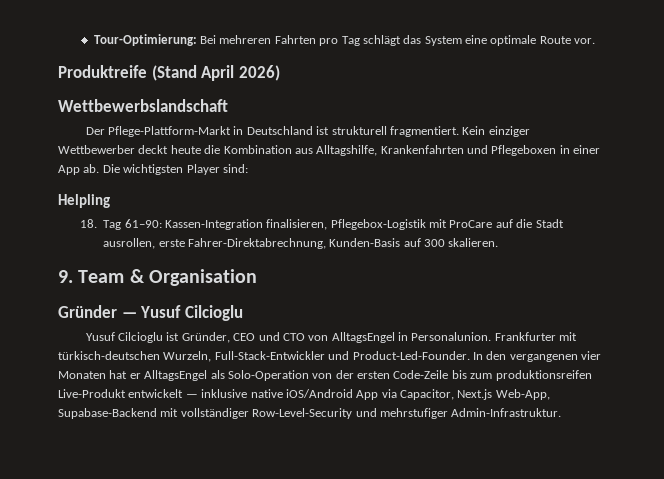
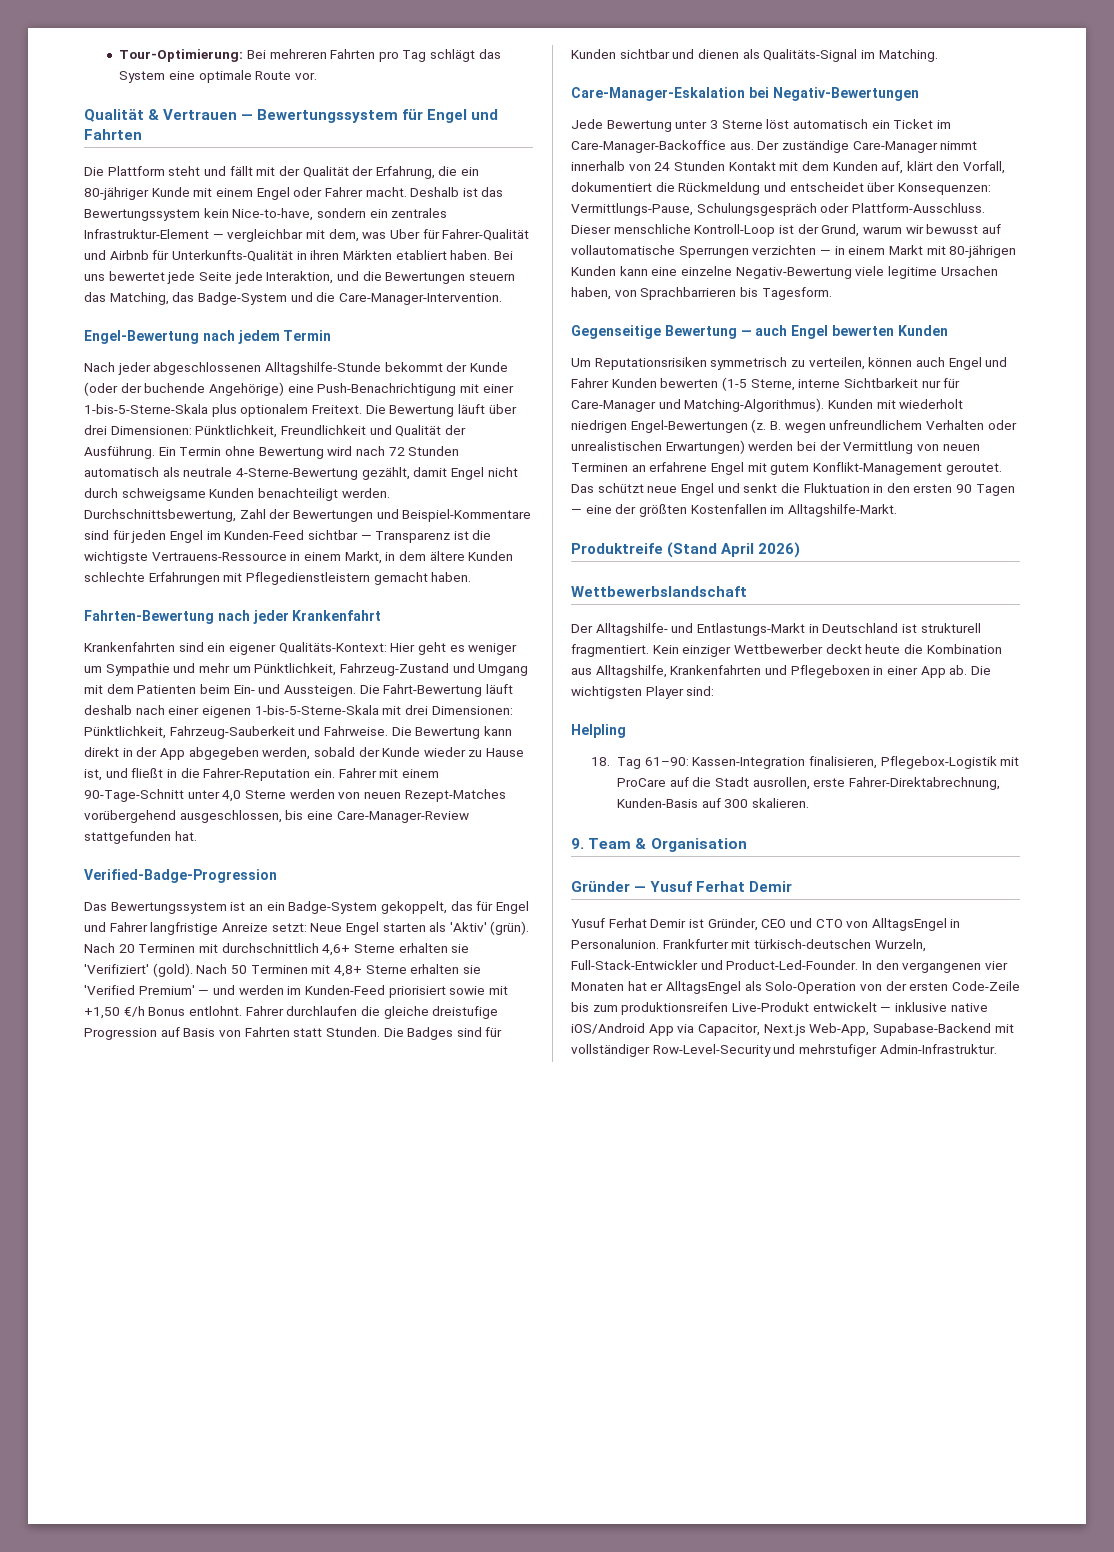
(596, 41) none -> [84,109,499,123] [84,129,142,140] [84,166,480,179] [84,187,504,200] [84,208,448,221] [84,229,530,242] [84,250,513,262] [84,271,515,284] [84,292,502,305] [84,330,332,344] [84,362,508,375] [84,382,514,396] [84,404,517,417] [84,425,466,438] [84,446,460,459] [84,467,518,480] [84,488,390,501] [84,509,532,522] [84,530,492,543] [84,551,514,564] [84,572,472,585] [84,610,382,624] [84,642,518,655] [84,663,529,676] [84,684,513,697] [84,705,513,718] [84,726,512,739] [84,747,525,760] [84,768,439,781] [84,789,506,802] [84,810,469,823] [84,831,197,844] [84,869,277,883] [84,901,529,914] [84,921,530,935] [84,943,470,956] [84,963,481,977] [84,985,508,998] [84,1006,499,1019] [84,1027,503,1040] [571,49,938,62] [571,87,919,101] [571,119,951,132] [571,140,978,153] [571,161,1006,174] [571,182,991,195] [571,203,985,216] [571,224,1001,237] [571,245,1017,258] [571,266,998,279] [571,287,832,300] [571,325,948,339] [571,357,1008,370] [571,377,961,391] [571,398,964,412] [571,419,1017,433] [571,440,980,454] [571,462,1002,475] [571,483,1015,496] [571,504,897,517] // Qualität & Vertrauen — Bewertungssystem für Engel und Fahrten // Die Plattform steht und fällt mit der Qualität der Erfahrung, die ein 80-jähriger Kunde mit einem Engel oder Fahrer macht. Deshalb ist das Bewertungssystem kein Nice-to-have, sondern ein zentrales Infrastruktur-Element — vergleichbar mit dem, was Uber für Fahrer-Qualität und Airbnb für Unterkunfts-Qualität in ihren Märkten etabliert haben. Bei uns bewertet jede Seite jede Interaktion, und die Bewertungen steuern das Matching, das Badge-System und die Care-Manager-Intervention. // Engel-Bewertung nach jedem Termin // Nach jeder abgeschlossenen Alltagshilfe-Stunde bekommt der Kunde (oder der buchende Angehörige) eine Push-Benachrichtigung mit einer 1-bis-5-Sterne-Skala plus optionalem Freitext. Die Bewertung läuft über drei Dimensionen: Pünktlichkeit, Freundlichkeit und Qualität der Ausführung. Ein Termin ohne Bewertung wird nach 72 Stunden automatisch als neutrale 4-Sterne-Bewertung gezählt, damit Engel nicht durch schweigsame Kunden benachteiligt werden. Durchschnittsbewertung, Zahl der Bewertungen und Beispiel-Kommentare sind für jeden Engel im Kunden-Feed sichtbar — Transparenz ist die wichtigste Vertrauens-Ressource in einem Markt, in dem ältere Kunden schlechte Erfahrungen mit Pflegedienstleistern gemacht haben. // Fahrten-Bewertung nach jeder Krankenfahrt // Krankenfahrten sind ein eigener Qualitäts-Kontext: Hier geht es weniger um Sympathie und mehr um Pünktlichkeit, Fahrzeug-Zustand und Umgang mit dem Patienten beim Ein- und Aussteigen. Die Fahrt-Bewertung läuft deshalb nach einer eigenen 1-bis-5-Sterne-Skala mit drei Dimensionen: Pünktlichkeit, Fahrzeug-Sauberkeit und Fahrweise. Die Bewertung kann direkt in der App abgegeben werden, sobald der Kunde wieder zu Hause ist, und fließt in die Fahrer-Reputation ein. Fahrer mit einem 90-Tage-Schnitt unter 4,0 Sterne werden von neuen Rezept-Matches vorübergehend ausgeschlossen, bis eine Care-Manager-Review stattgefunden hat. // Verified-Badge-Progression // Das Bewertungssystem ist an ein Badge-System gekoppelt, das für Engel und Fahrer langfristige Anreize setzt: Neue Engel starten als 'Aktiv' (grün). Nach 20 Terminen mit durchschnittlich 4,6+ Sterne erhalten sie 'Verifiziert' (gold). Nach 50 Terminen mit 4,8+ Sterne erhalten sie 'Verified Premium' — und werden im Kunden-Feed priorisiert sowie mit +1,50 €/h Bonus entlohnt. Fahrer durchlaufen die gleiche dreistufige Progression auf Basis von Fahrten statt Stunden. Die Badges sind für Kunden sichtbar und dienen als Qualitäts-Signal im Matching. // Care-Manager-Eskalation bei Negativ-Bewertungen // Jede Bewertung unter 3 Sterne löst automatisch ein Ticket im Care-Manager-Backoffice aus. Der zuständige Care-Manager nimmt innerhalb von 24 Stunden Kontakt mit dem Kunden auf, klärt den Vorfall, dokumentiert die Rückmeldung und entscheidet über Konsequenzen: Vermittlungs-Pause, Schulungsgespräch oder Plattform-Ausschluss. Dieser menschliche Kontroll-Loop ist der Grund, warum wir bewusst auf vollautomatische Sperrungen verzichten — in einem Markt mit 80-jährigen Kunden kann eine einzelne Negativ-Bewertung viele legitime Ursachen haben, von Sprachbarrieren bis Tagesform. // Gegenseitige Bewertung — auch Engel bewerten Kunden // Um Reputationsrisiken symmetrisch zu verteilen, können auch Engel und Fahrer Kunden bewerten (1-5 Sterne, interne Sichtbarkeit nur für Care-Manager und Matching-Algorithmus). Kunden mit wiederholt niedrigen Engel-Bewertungen (z. B. wegen unfreundlichem Verhalten oder unrealistischen Erwartungen) werden bei der Vermittlung von neuen Terminen an erfahrene Engel mit gutem Konflikt-Management geroutet. Das schützt neue Engel und senkt die Fluktuation in den ersten 90 Tagen — eine der größten Kostenfallen im Alltagshilfe-Markt.
[108,126,232,137] Pflege-Plattform-Markt -> [595,623,805,636] Alltagshilfe- und Entlastungs-Markt
[184,305,243,321] [85,332,164,343] Cilcioglu // Yusuf Cilcioglu -> [696,881,793,892] [571,918,687,928] Ferhat Demir // Yusuf Ferhat Demir

